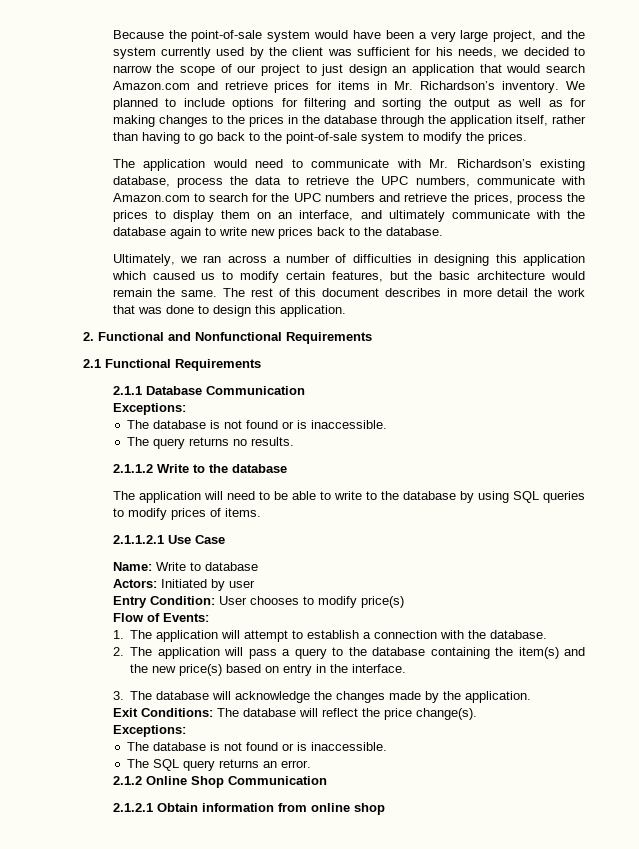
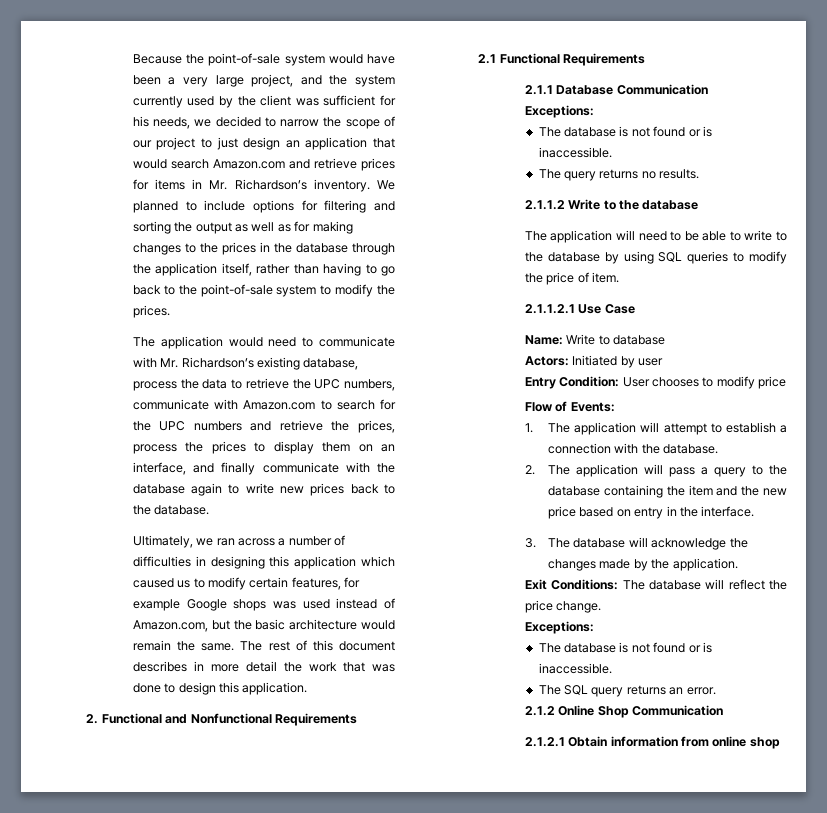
[388,210,445,222] ultimately -> [221,462,256,475] finally
(383, 276) none -> [344,577,361,588] [132,598,395,611] [132,620,208,632] for example Google shops was used instead of Amazon.com,
[170,508,261,520] prices of items. -> [524,272,619,285] the price of item.
[360,596,404,608] price(s) -> [758,376,787,389] price
[518,647,559,659] item(s) -> [688,485,713,496] item
[179,664,223,676] price(s) -> [548,506,577,519] price
[415,708,477,720] change(s). -> [556,601,602,613] change.

